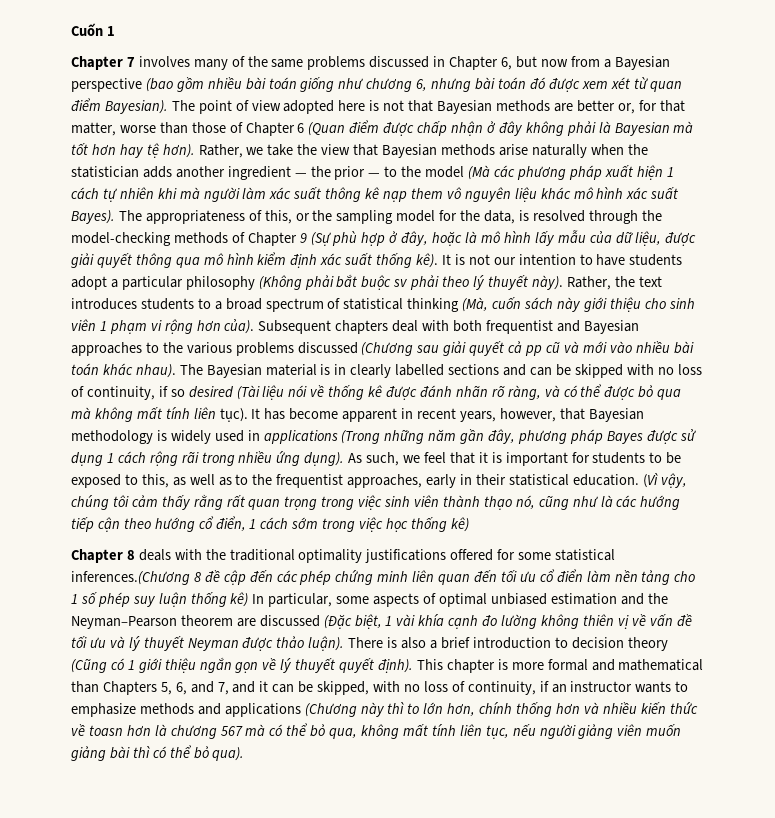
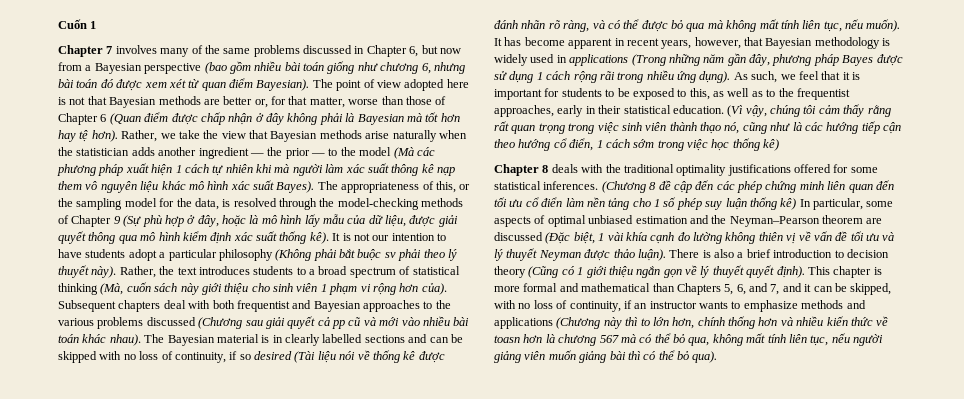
[219,408,248,422] tục). -> [823,19,901,32] tục, nếu muốn).
[71,571,190,585] inferences.(Chương -> [543,181,646,193] inferences. (Chương

